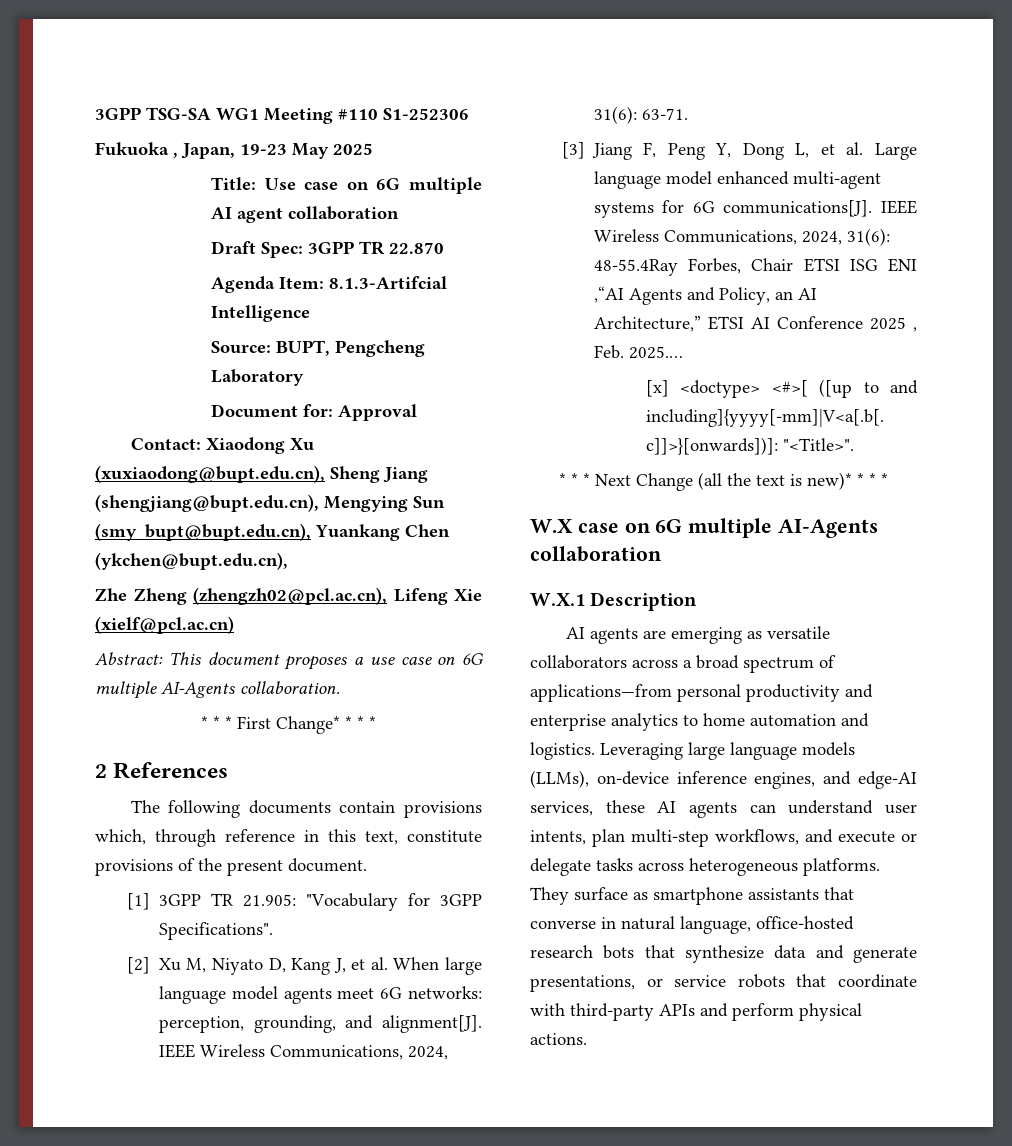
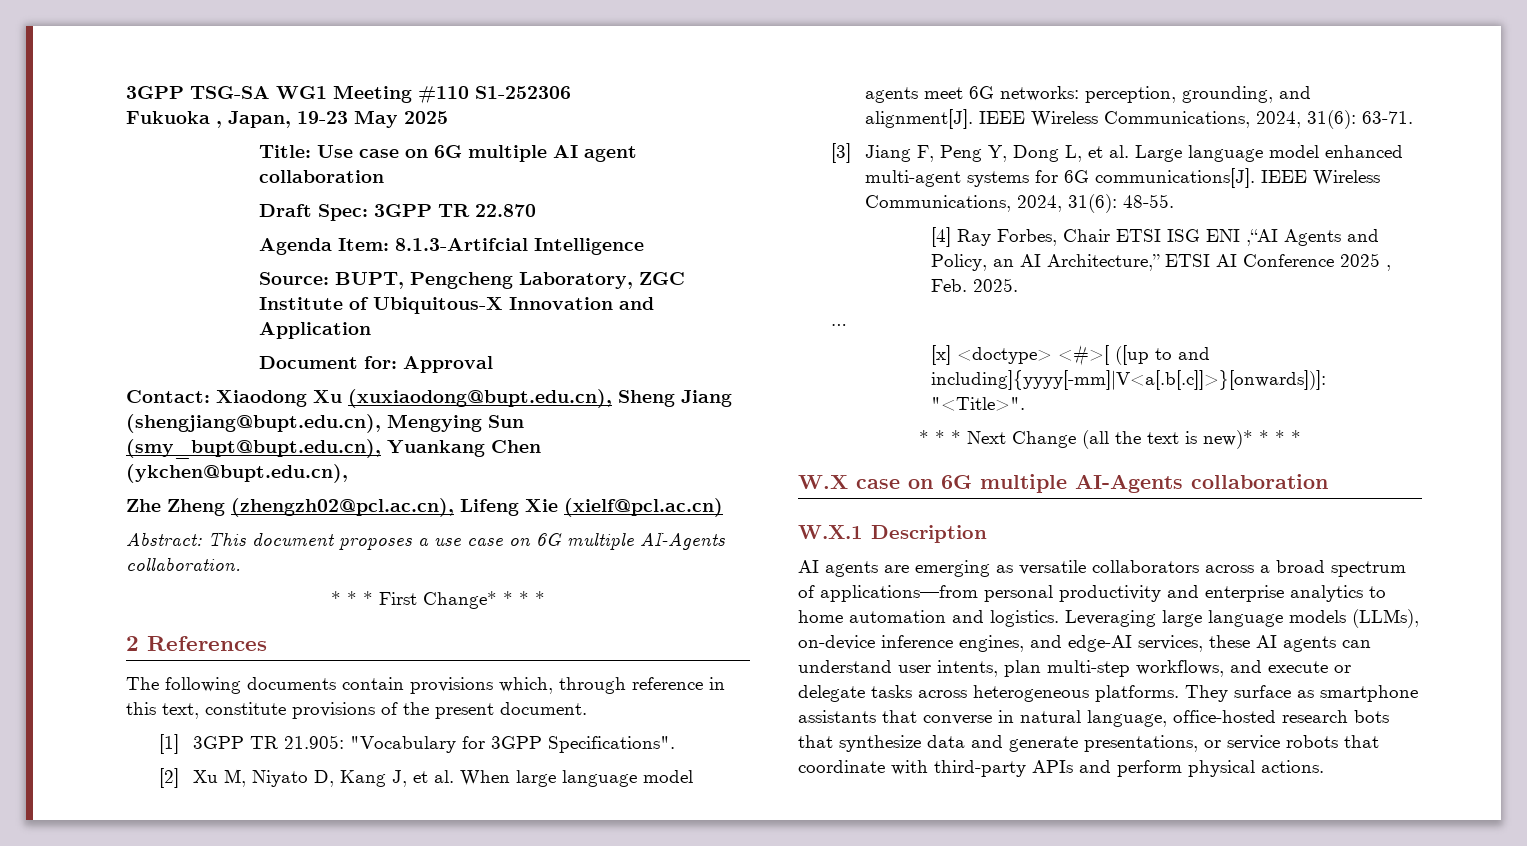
[211,369,305,386] Laboratory -> [519,272,686,289] [259,297,655,314] [259,322,372,339] Laboratory, ZGC Institute of Ubiquitous-X Innovation and Application
[593,259,678,276] 48-55.4Ray -> [1122,194,1174,208] [931,227,992,247] 48-55. // [4] Ray
[628,346,683,359] 2025.… -> [973,278,1019,292] [831,324,848,326] 2025. // …

